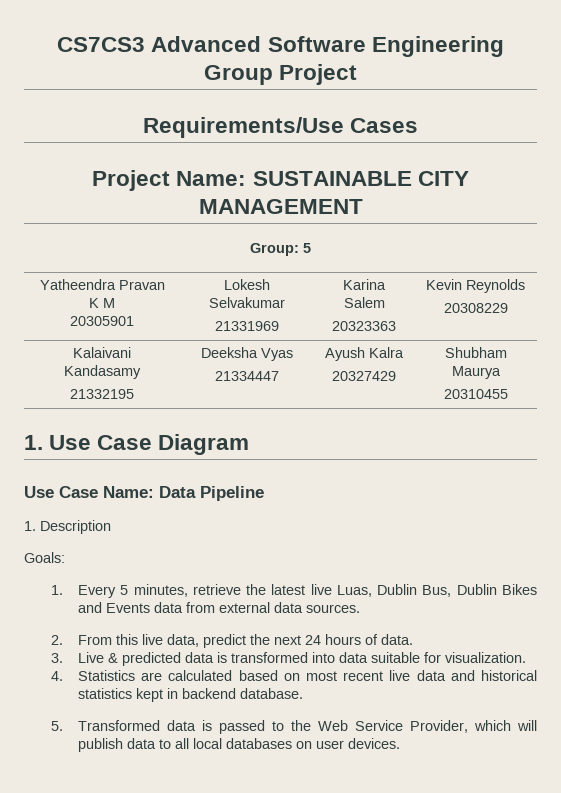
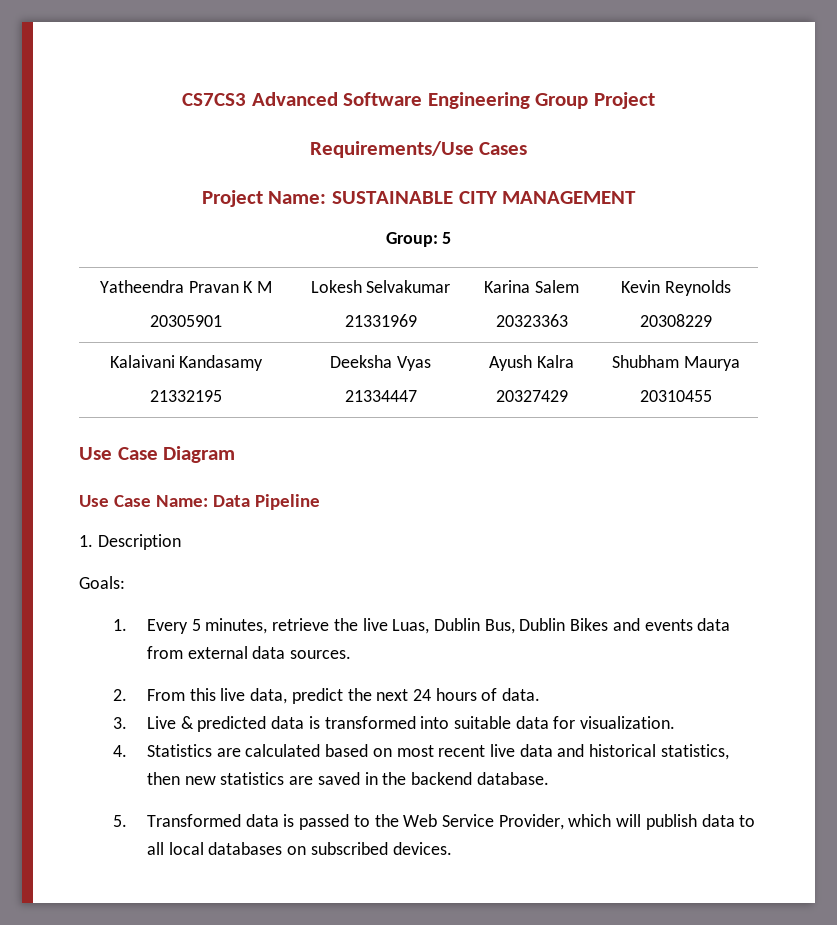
[24,435,43,450] 1. -> (712, 396) none
[271,584,306,595] latest -> (358, 624) none
[105,603,150,613] Events -> [644,619,693,631] events
[338,652,420,663] data suitable -> [454,716,549,729] suitable data
[77,688,178,702] statistics kept in -> [660,744,729,760] [146,772,407,785] statistics, then new statistics are saved in the
[315,740,344,749] user -> [310,842,388,855] subscribed

